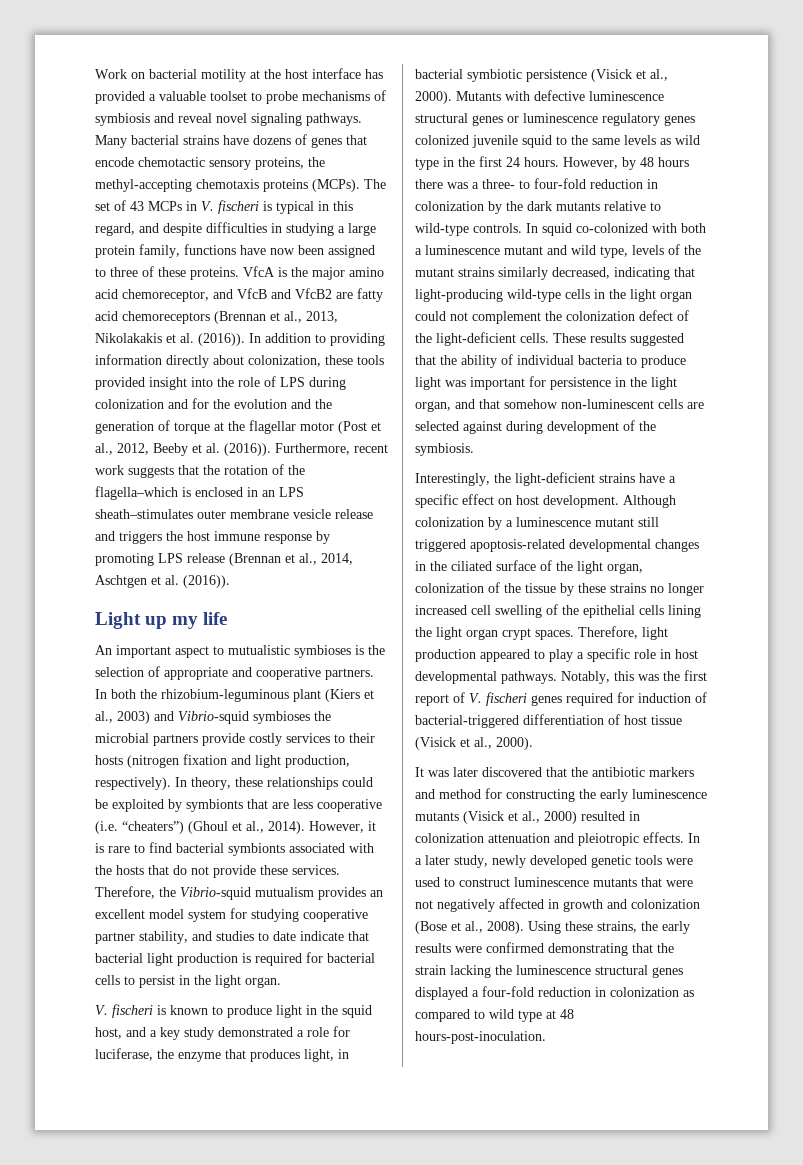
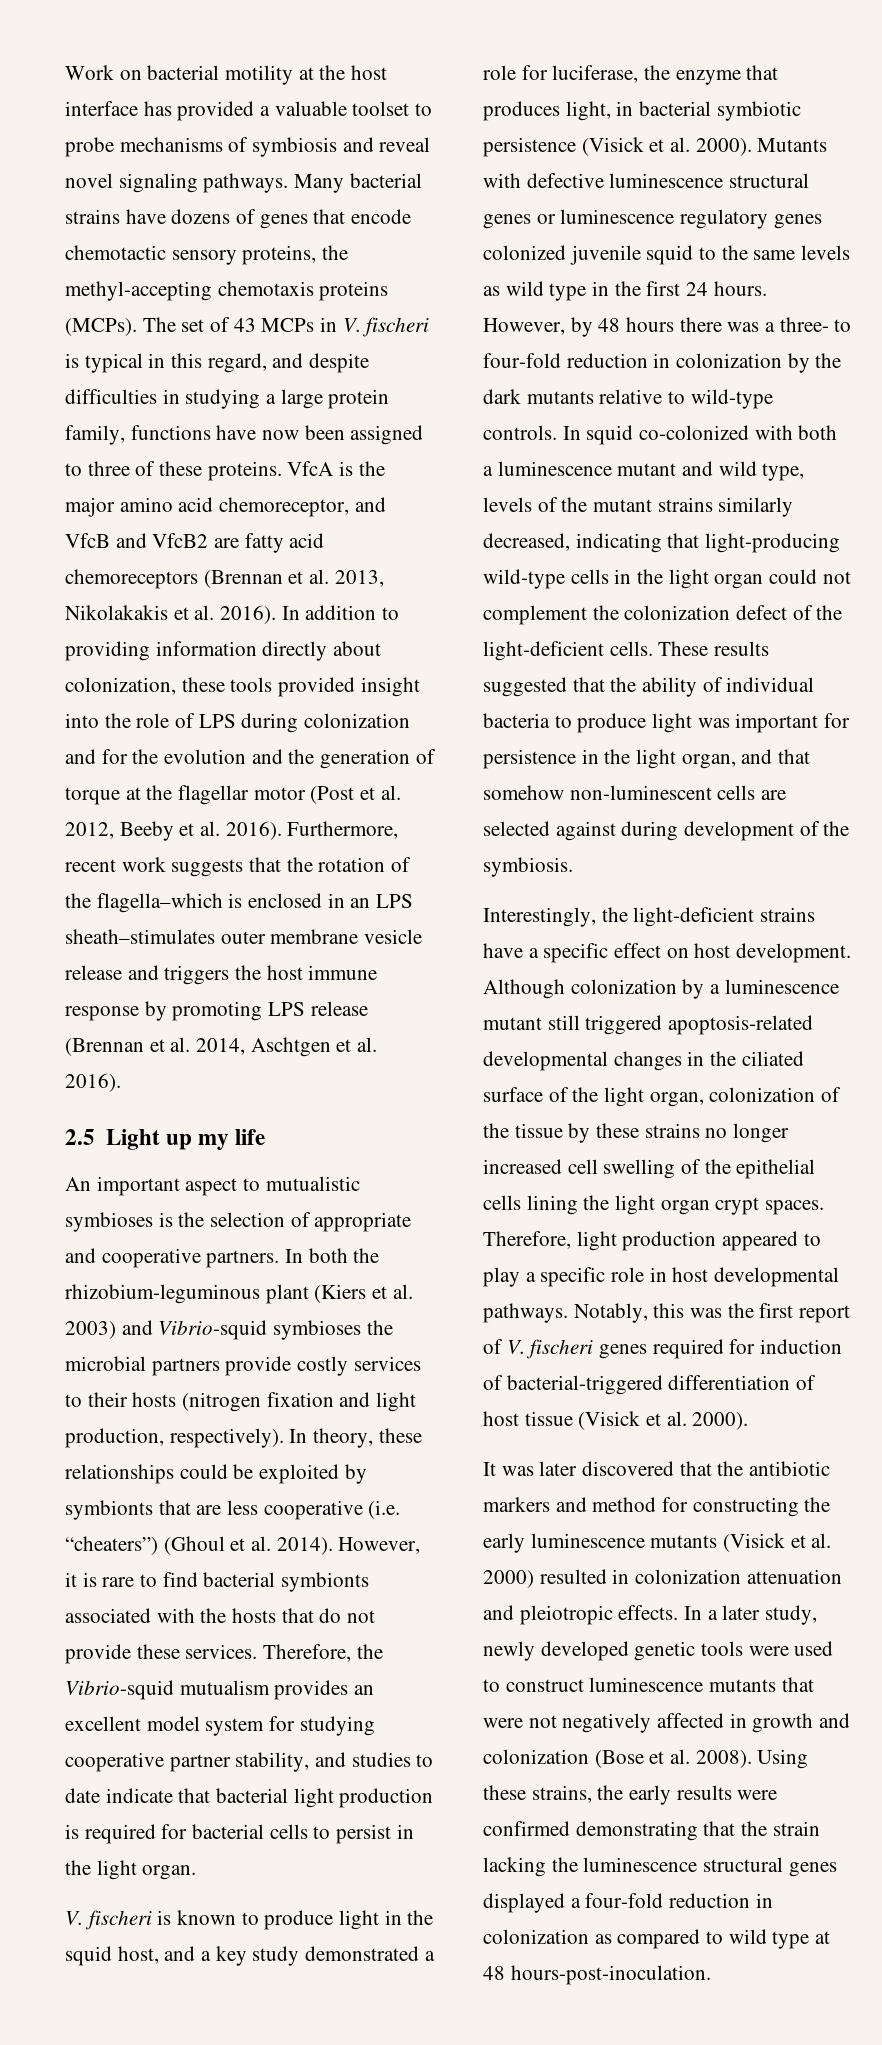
[284,311,302,323] al., -> [309,569,330,584] al.
[198,333,245,346] (2016)). -> [220,605,277,624] 2016).
[95,443,113,455] al., -> [380,785,401,800] al.
[224,443,271,456] (2016)). -> [225,821,282,840] 2016).
[299,553,317,565] al., -> [170,1037,191,1052] al.
[183,575,230,588] (2016)). // -> [65,1073,121,1092] [65,1129,95,1145] 2016). // 2.5
[95,711,113,723] al., -> [392,1284,413,1299] al.
[246,821,264,833] al., -> [251,1536,272,1551] al.
[650,69,668,81] al., -> [670,137,691,152] al.
[474,737,492,749] al., -> [666,1411,687,1426] al.
[522,811,540,823] al., -> [811,1533,832,1548] al.
[465,921,483,933] al., -> [670,1749,691,1764] al.

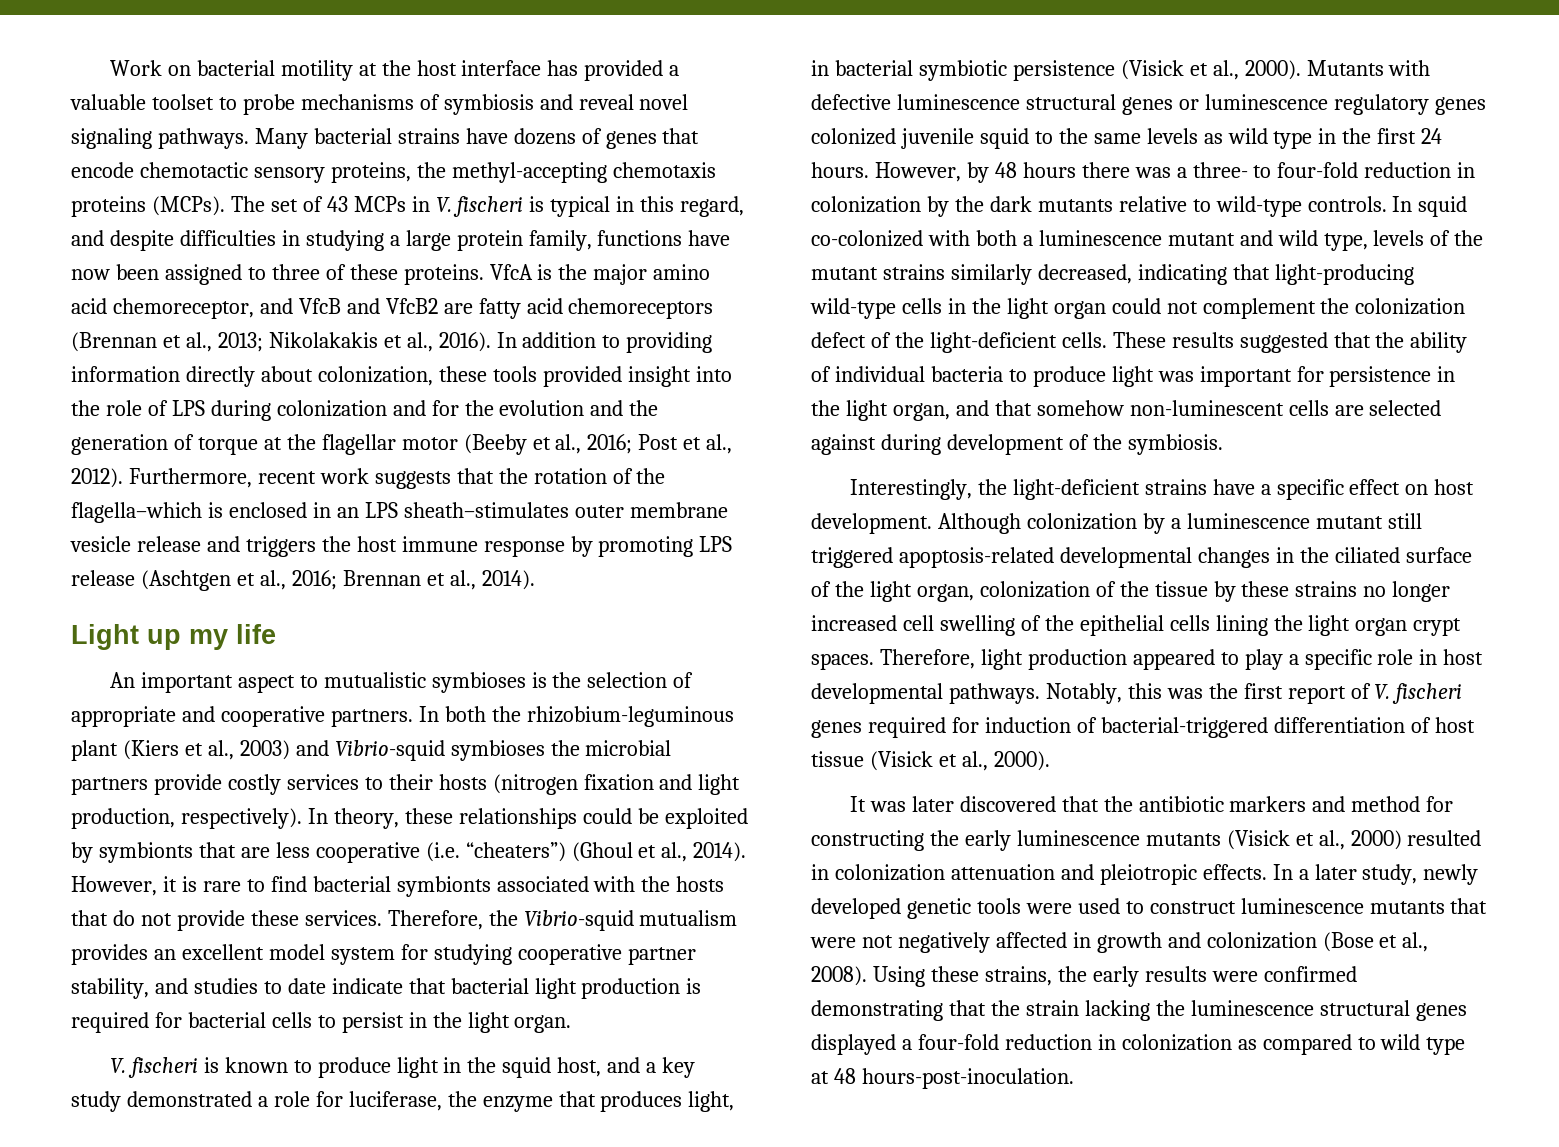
[309,569,384,587] al. 2013, -> [185,332,263,352] al., 2013;
[194,605,215,620] al. -> [406,332,433,352] al.,
[310,785,401,804] [65,821,282,841] (Post et al. 2012, Beeby et al. 2016). -> [463,434,733,455] [71,468,123,488] (Beeby et al., 2016; Post et al., 2012).
[65,1037,378,1057] [65,1073,121,1092] [65,1129,95,1145] (Brennan et al. 2014, Aschtgen et al. 2016). // 2.5 -> [140,570,535,591] (Aschtgen et al., 2016; Brennan et al., 2014). //
[392,1284,413,1299] al. -> [207,740,234,760] al.,
[251,1536,272,1551] al. -> [661,842,688,862] al.,
[670,137,691,152] al. -> [1212,60,1239,80] al.,
[666,1411,687,1426] al. -> [961,751,988,771] al.,
[811,1533,832,1548] al. -> [1318,830,1345,850] al.,
[670,1749,691,1764] al. -> [1402,932,1429,952] al.,

